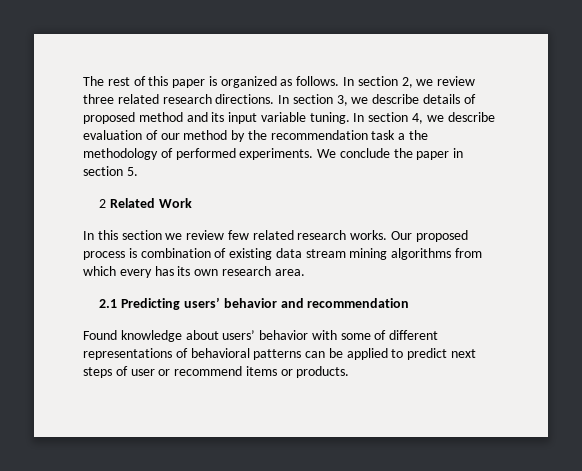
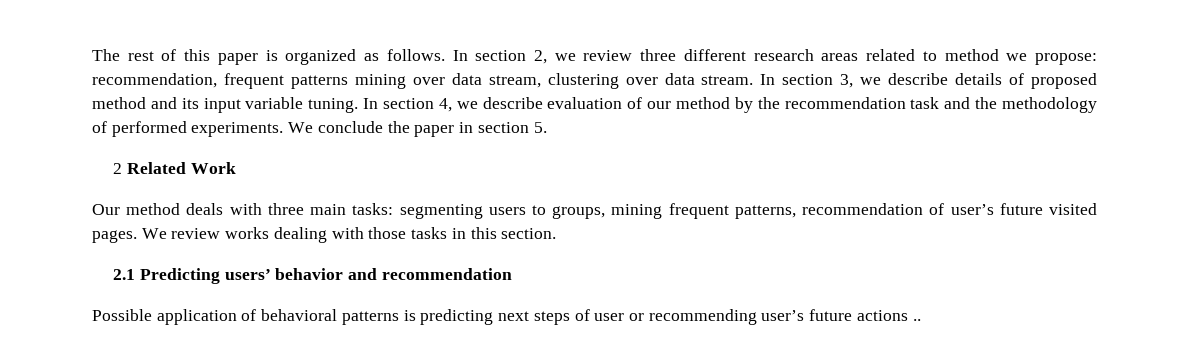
[117,94,275,104] related research directions. -> [683,49,1098,65] [92,73,754,89] different research areas related to method we propose: recommendation, frequent patterns mining over data stream, clustering over data stream.
[398,133,406,140] a -> [944,97,971,109] and
[83,230,468,242] [83,248,483,260] [83,266,305,278] In this section we review few related research works. Our proposed process is combination of existing data stream mining algorithms from which every has its own research area. -> [92,203,1097,219] [92,227,557,243] Our method deals with three main tasks: segmenting users to groups, mining frequent patterns, recommendation of user’s future visited pages. We review works dealing with those tasks in this section.
[83,330,439,342] [83,348,448,360] Found knowledge about users’ behavior with some of different representations of behavioral patterns can be applied to predict -> [92,309,494,325] Possible application of behavioral patterns is predicting
[174,366,350,378] recommend items or products. -> [648,309,921,325] recommending user’s future actions ..

